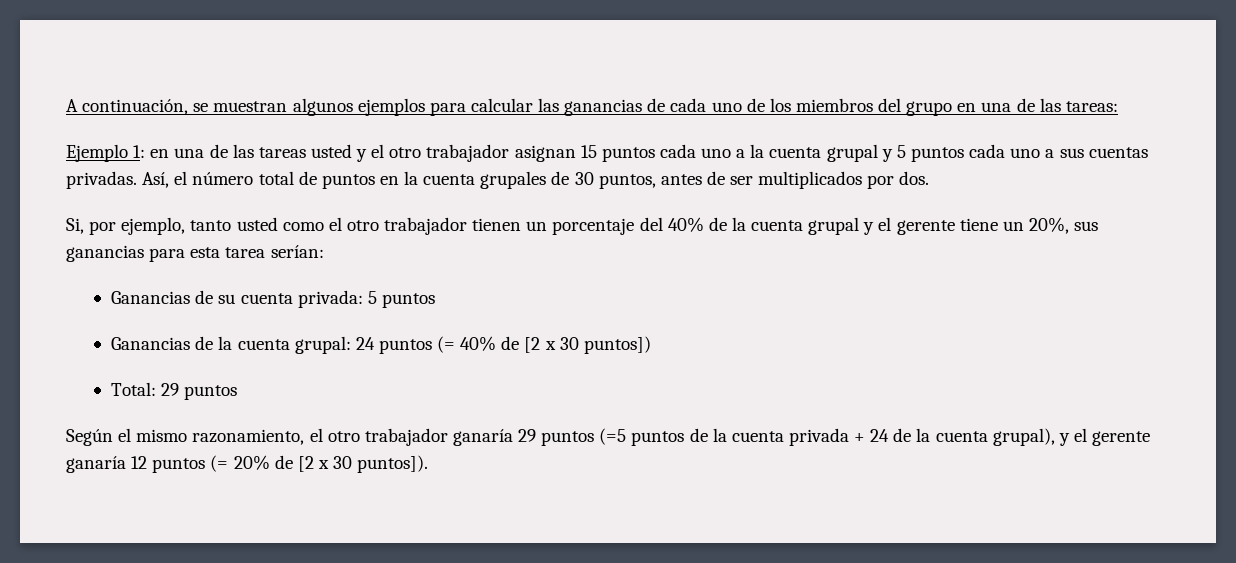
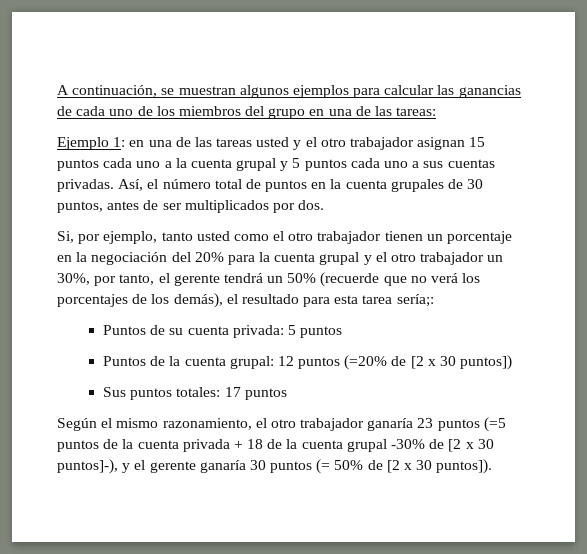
[639,217,727,232] del 40% de -> [57,252,255,265] en la negociación del 20% para
[896,217,1099,235] [66,245,144,262] gerente tiene un 20%, sus ganancias -> [391,252,504,265] [57,272,481,287] [57,293,299,308] otro trabajador un 30%, por tanto, el gerente tendrá un 50% (recuerde que no verá los porcentajes de los demás), el resultado
[270,245,324,258] [111,291,191,304] serían: // Ganancias -> [396,294,434,307] [102,325,146,335] sería;: // Puntos
[111,337,191,350] Ganancias -> [102,356,146,366] Puntos
[355,336,497,354] 24 puntos (= 40% -> [277,355,388,370] 12 puntos (=20%
[111,382,180,396] Total: 29 -> [102,387,241,400] Sus puntos totales: 17
[518,429,537,442] 29 -> [417,418,434,428] 23
[870,428,1055,446] 24 de la cuenta grupal), -> [247,439,494,452] [57,459,118,474] 18 de la cuenta grupal -30% de [2 x 30 puntos]-),
[131,455,270,473] 12 puntos (= 20% -> [249,459,364,474] 30 puntos (= 50%

